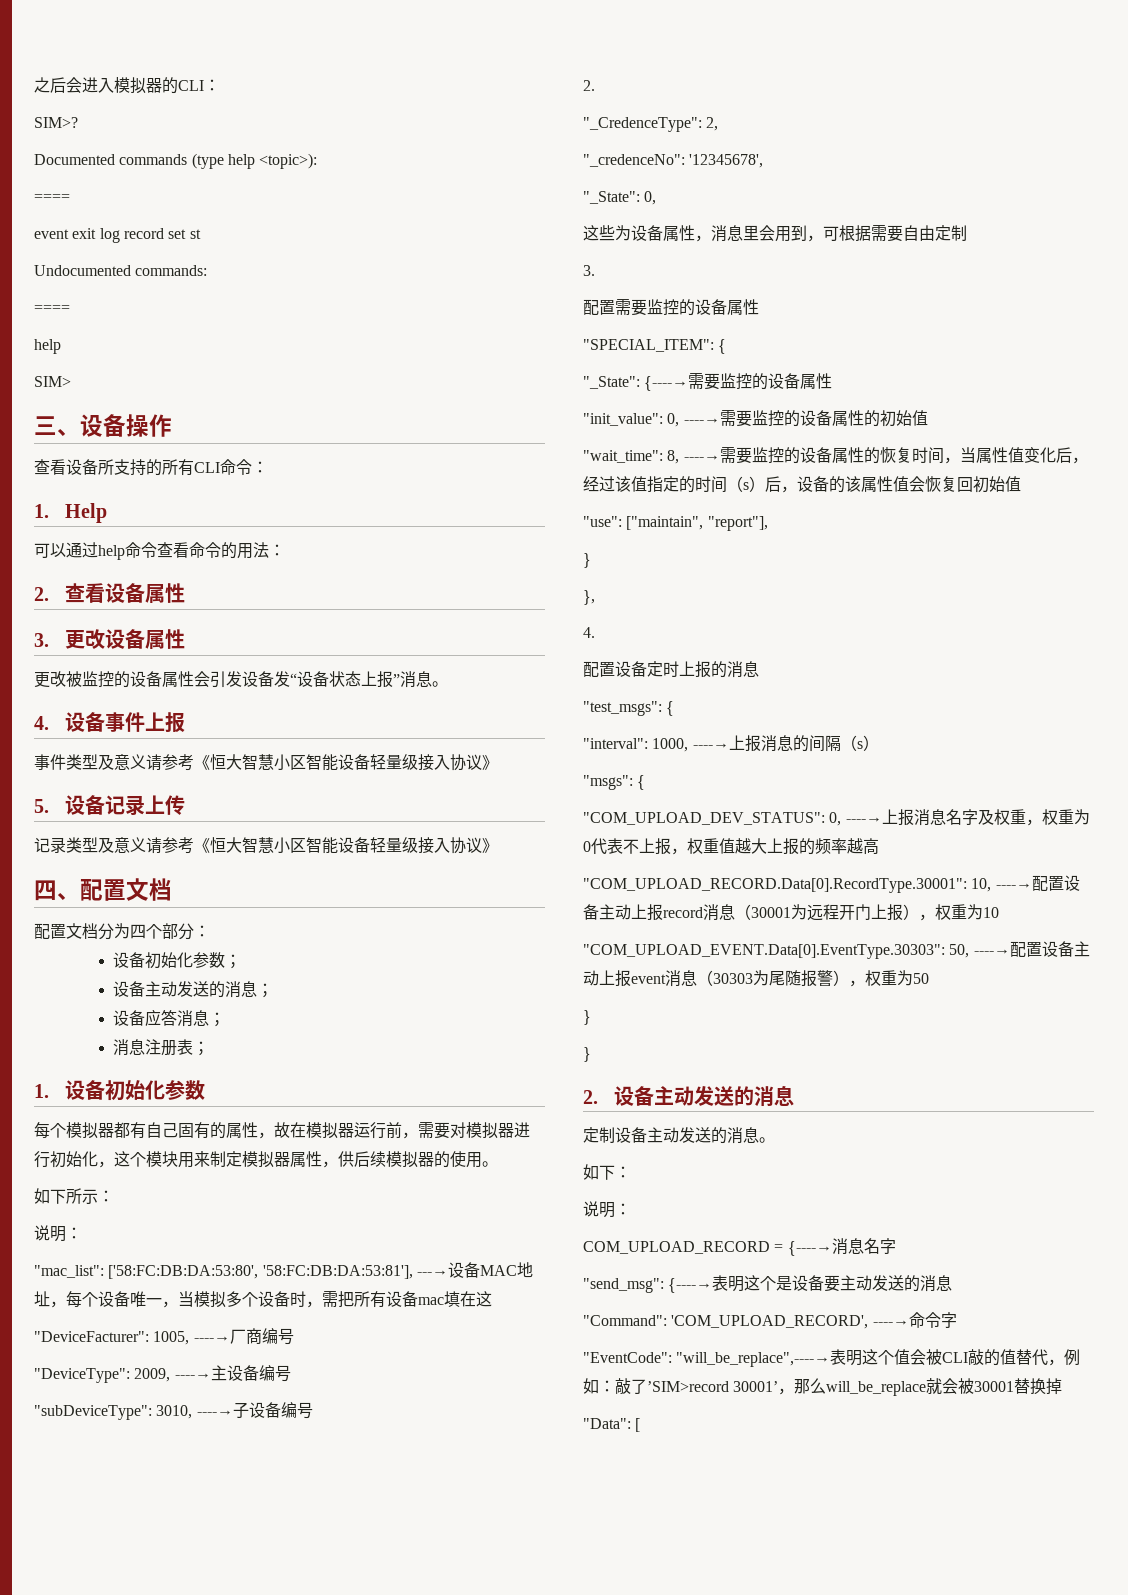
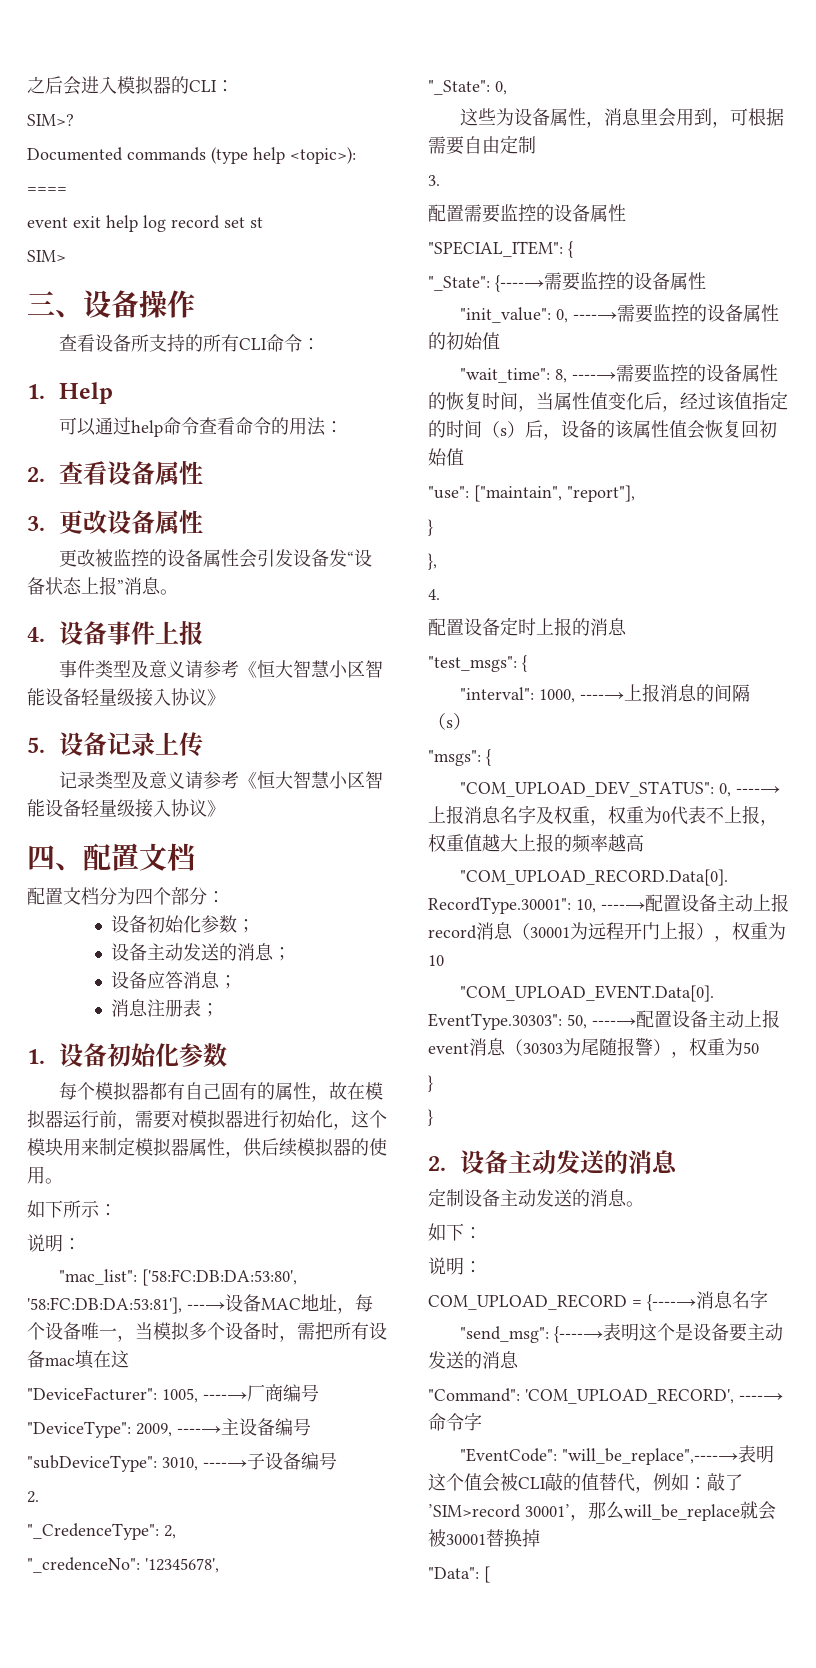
(97, 233) none -> [106,215,138,232] help
[34,265,208,276] [34,305,70,313] [34,339,61,354] // Undocumented commands: // ==== // help -> (263, 222) none

